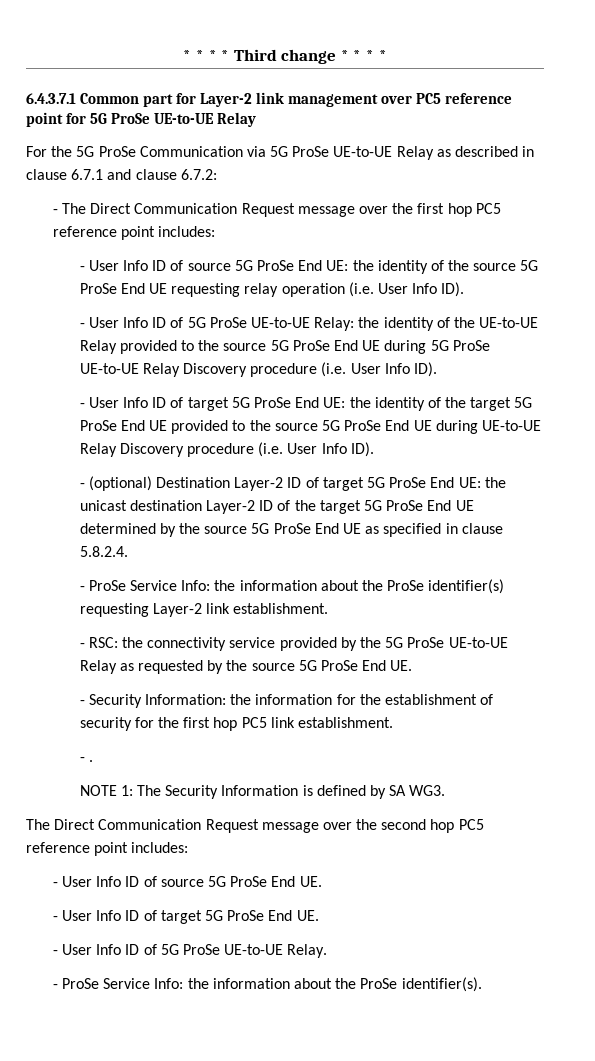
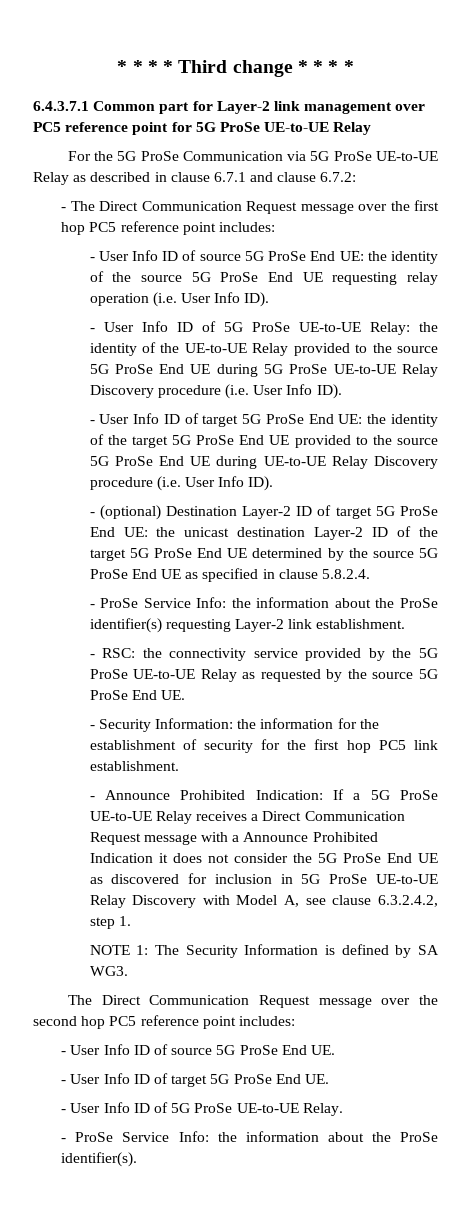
[88,760,93,762] . -> [104,789,438,800] [89,811,405,824] [89,832,378,845] [89,853,438,863] [89,873,438,884] [89,895,438,908] [89,916,131,929] Announce Prohibited Indication: If a 5G ProSe UE-to-UE Relay receives a Direct Communication Request message with a Announce Prohibited Indication it does not consider the 5G ProSe End UE as discovered for inclusion in 5G ProSe UE-to-UE Relay Discovery with Model A, see clause 6.3.2.4.2, step 1.

